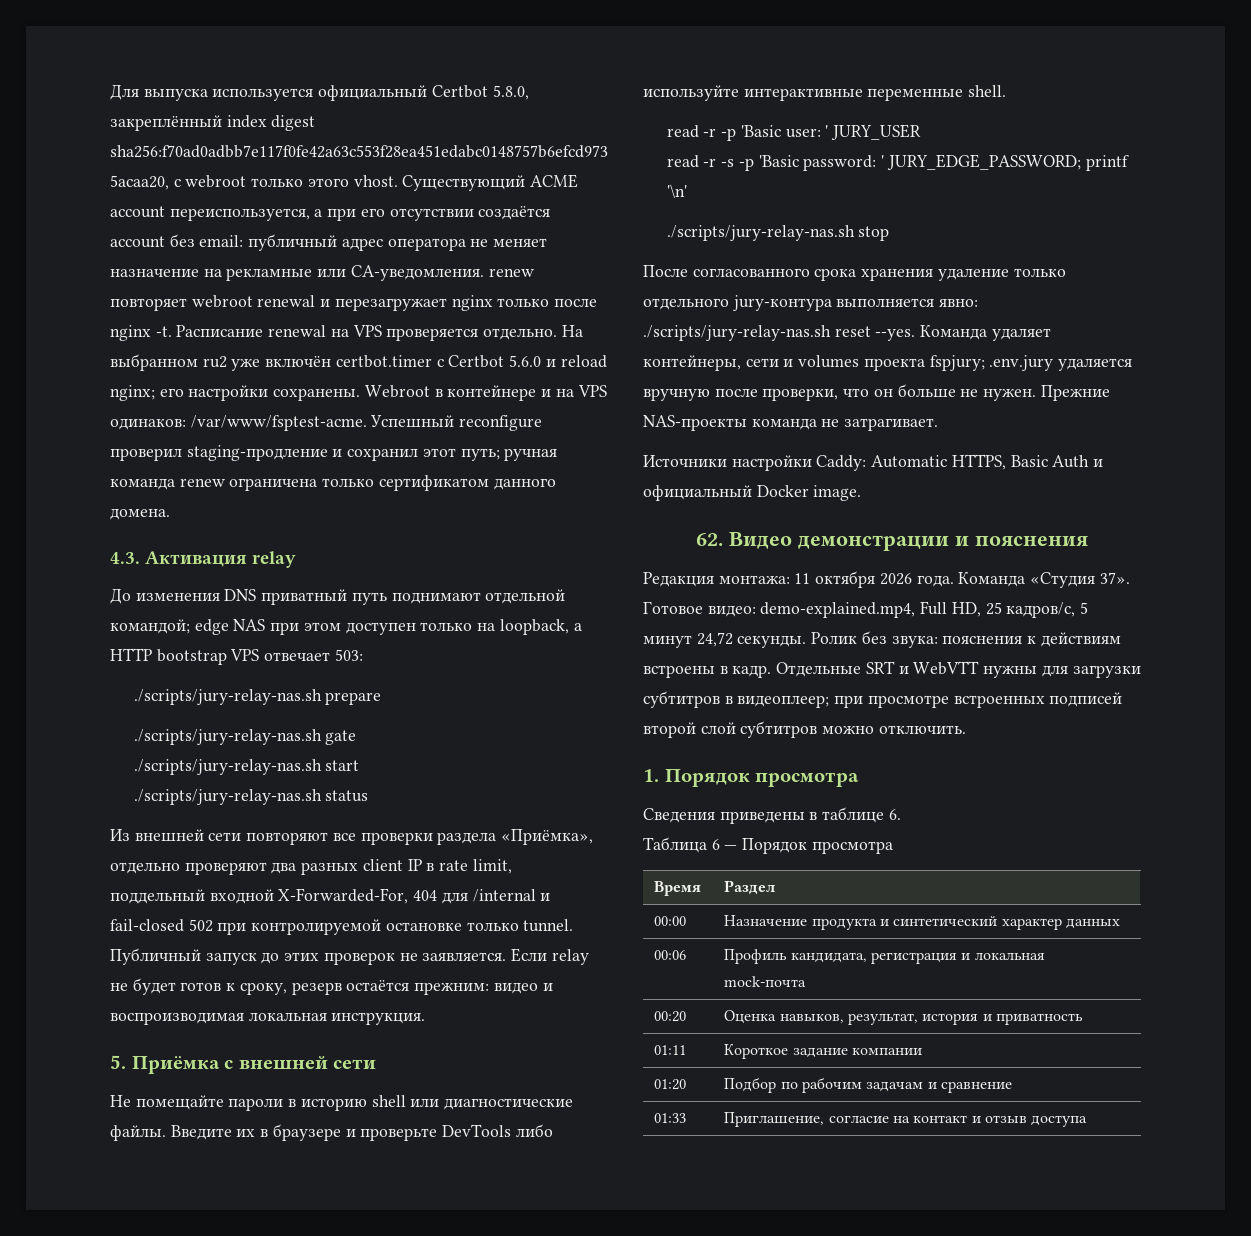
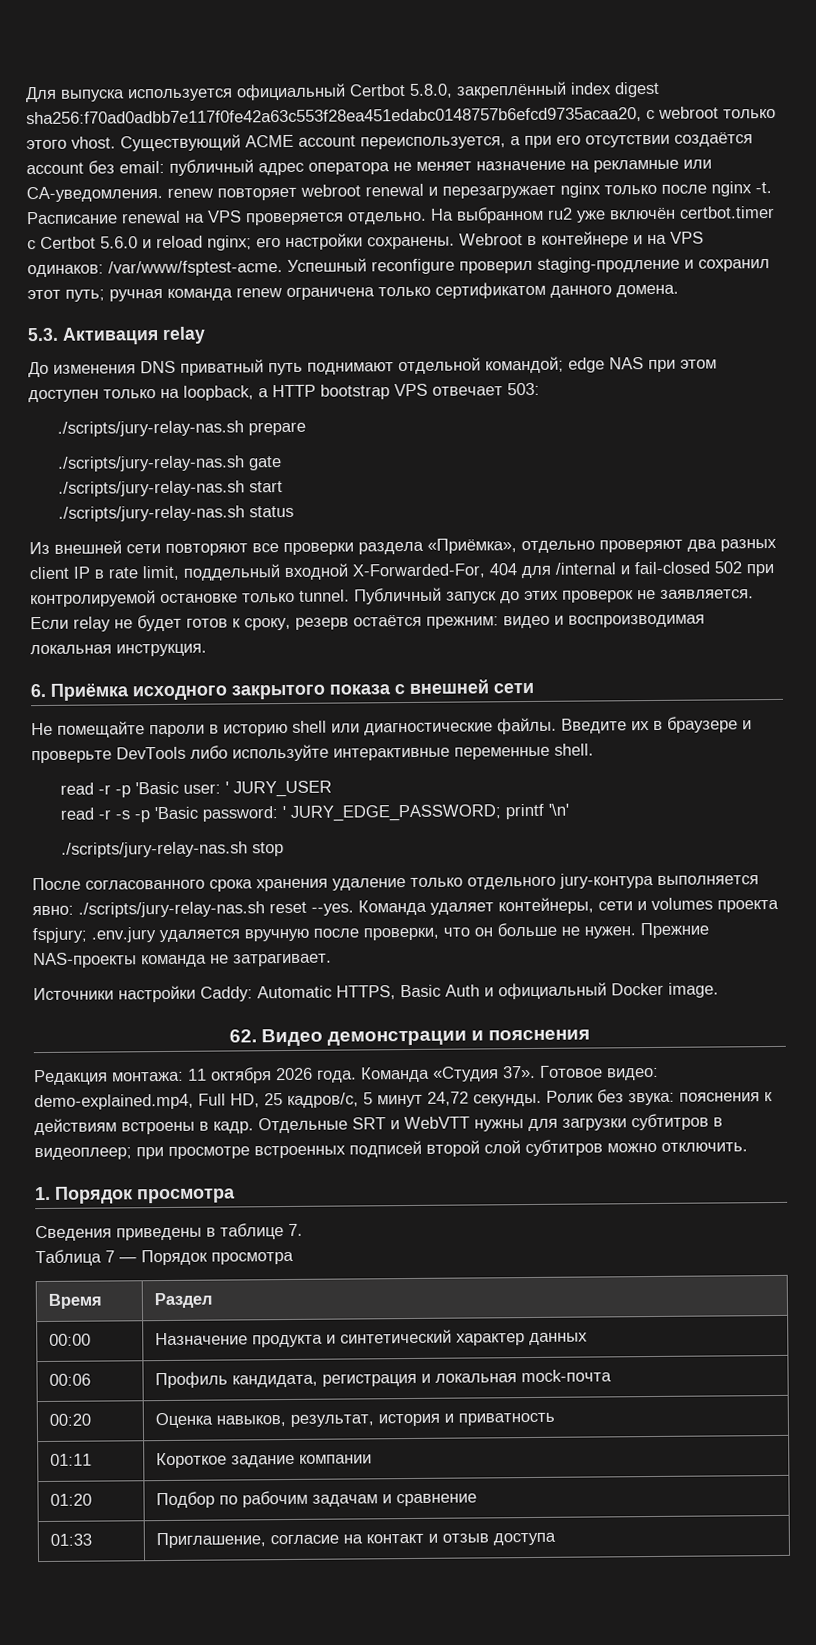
[110,552,140,564] 4.3. -> [27,327,59,342] 5.3.
[110,1055,220,1074] 5. Приёмка -> [30,683,391,701] 6. Приёмка исходного закрытого показа
[888,809,901,820] 6. -> [288,1223,303,1236] 7.
[711,839,720,850] 6 -> [105,1250,115,1263] 7

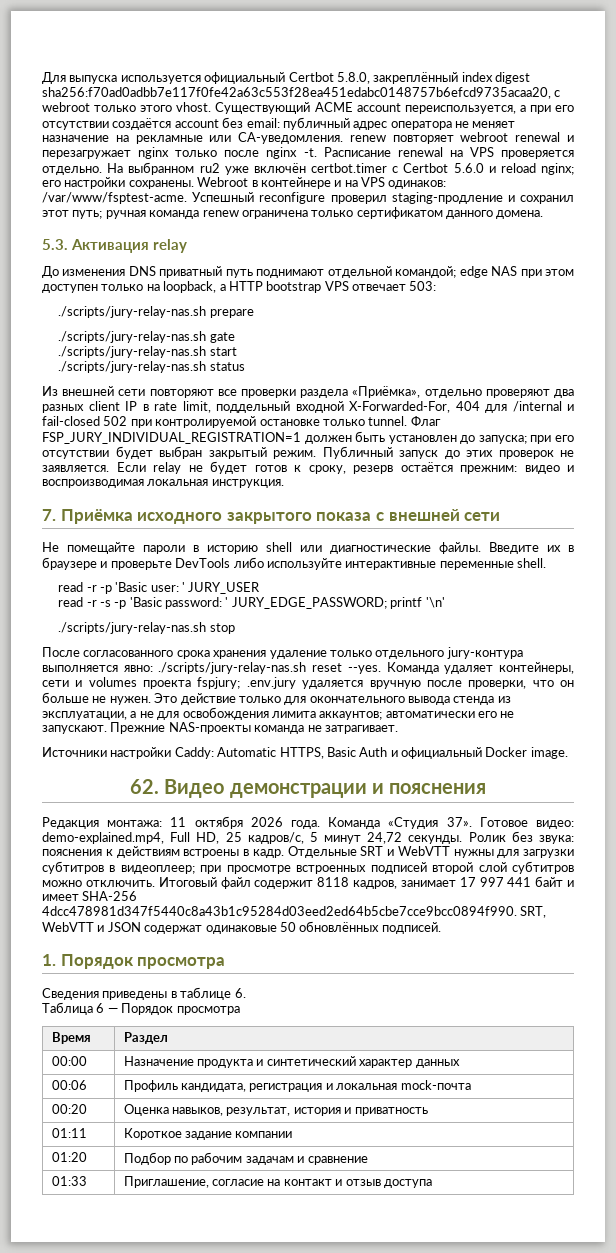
(350, 595) none -> [410,416,441,426] [42,431,574,444] [42,446,316,459] Флаг FSP_JURY_INDIVIDUAL_REGISTRATION=1 должен быть установлен до запуска; при его отсутствии будет выбран закрытый режим.
[30,683,46,698] 6. -> [42,509,56,521] 7.
(636, 932) none -> [154,693,511,705] [42,707,515,720] [42,725,107,734] Это действие только для окончательного вывода стенда из эксплуатации, а не для освобождения лимита аккаунтов; автоматически его не запускают.
(748, 1147) none -> [158,876,574,889] [42,891,138,901] [42,906,547,918] [42,921,441,934] Итоговый файл содержит 8118 кадров, занимает 17 997 441 байт и имеет SHA-256 4dcc478981d347f5440c8a43b1c95284d03eed2ed64b5cbe7cce9bcc0894f990. SRT, WebVTT и JSON содержат одинаковые 50 обновлённых подписей.
[288,1223,303,1236] 7. -> [234,988,246,998] 6.
[105,1250,115,1263] 7 -> [96,1003,105,1013] 6

